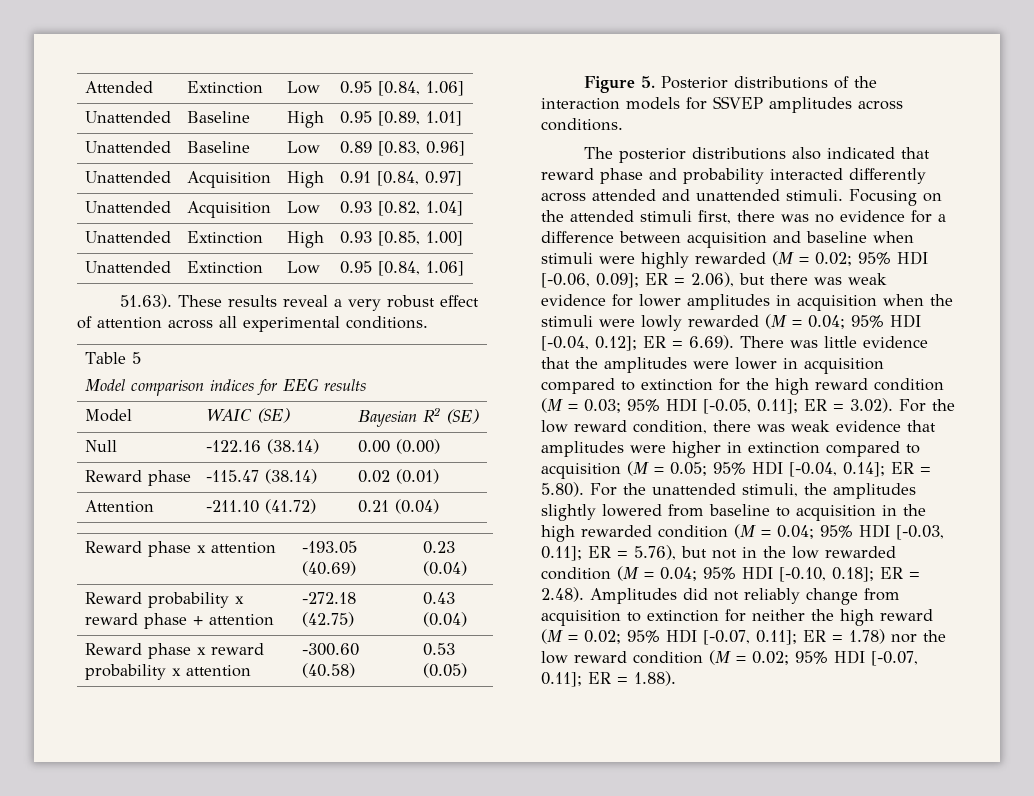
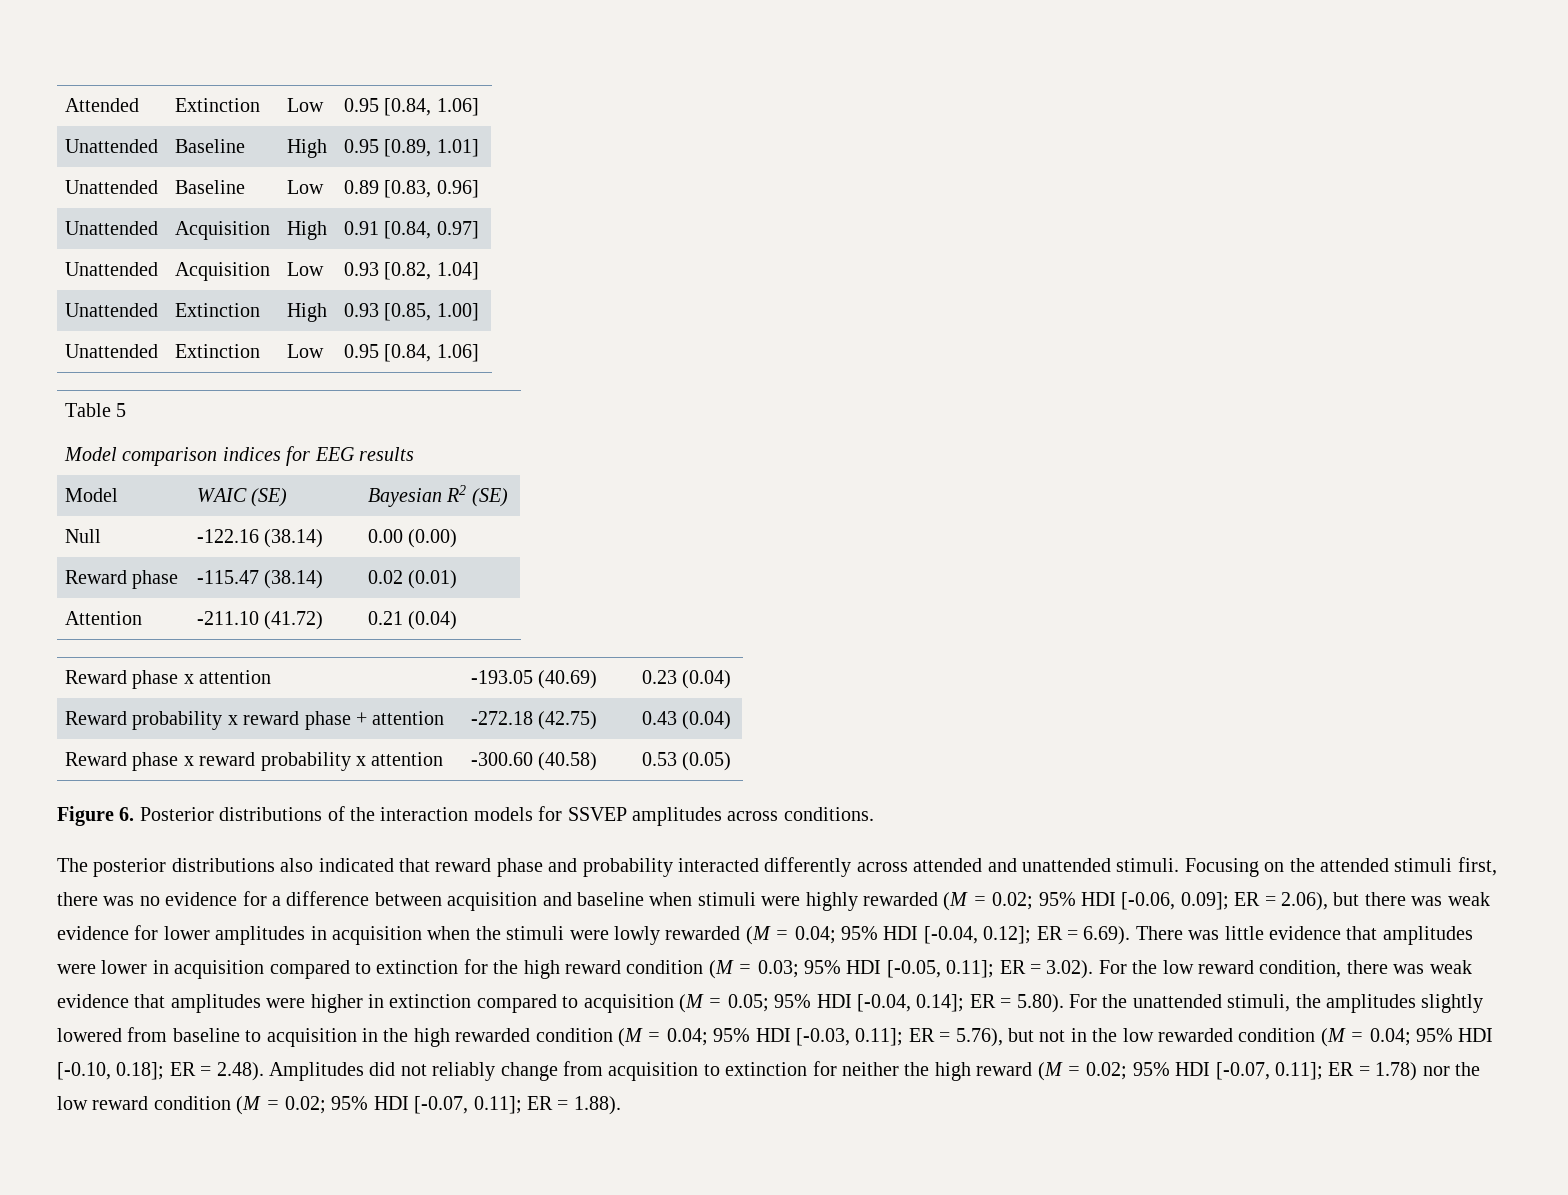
[119,294,479,311] [77,316,428,332] // 51.63). These results reveal a very robust effect of attention across all experimental conditions. -> (479, 353) none
[640,76,655,88] 5. -> [119,807,135,821] 6.
[575,357,598,369] the -> (1378, 933) none

